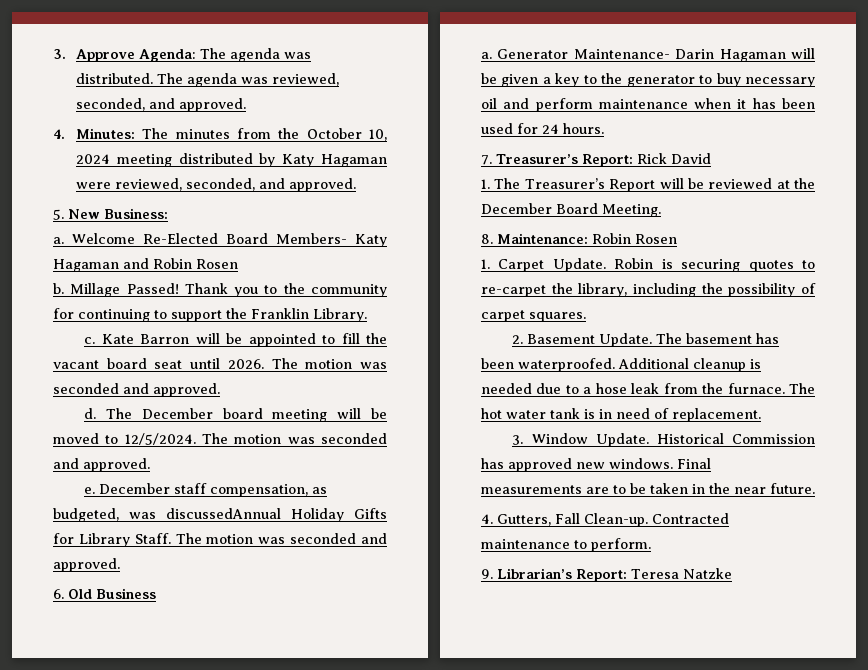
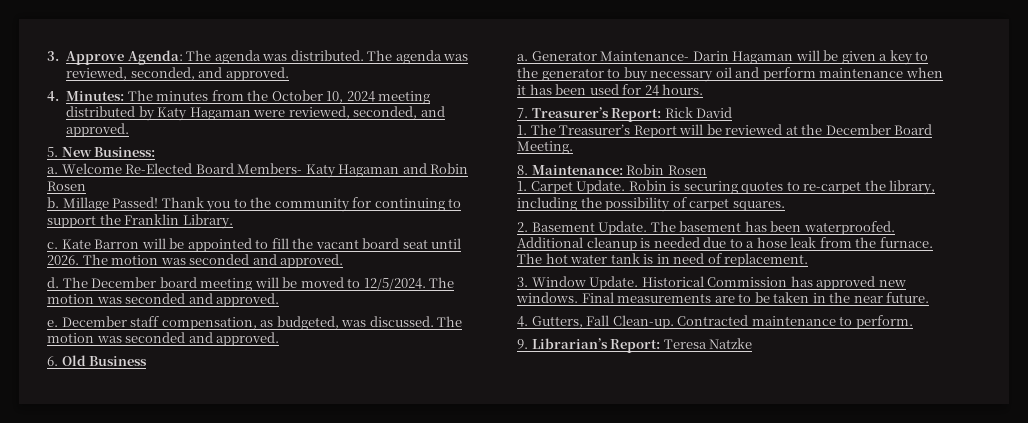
[166,508,387,522] [53,533,171,547] discussedAnnual Holiday Gifts for Library Staff. -> [369,316,434,327] discussed.

